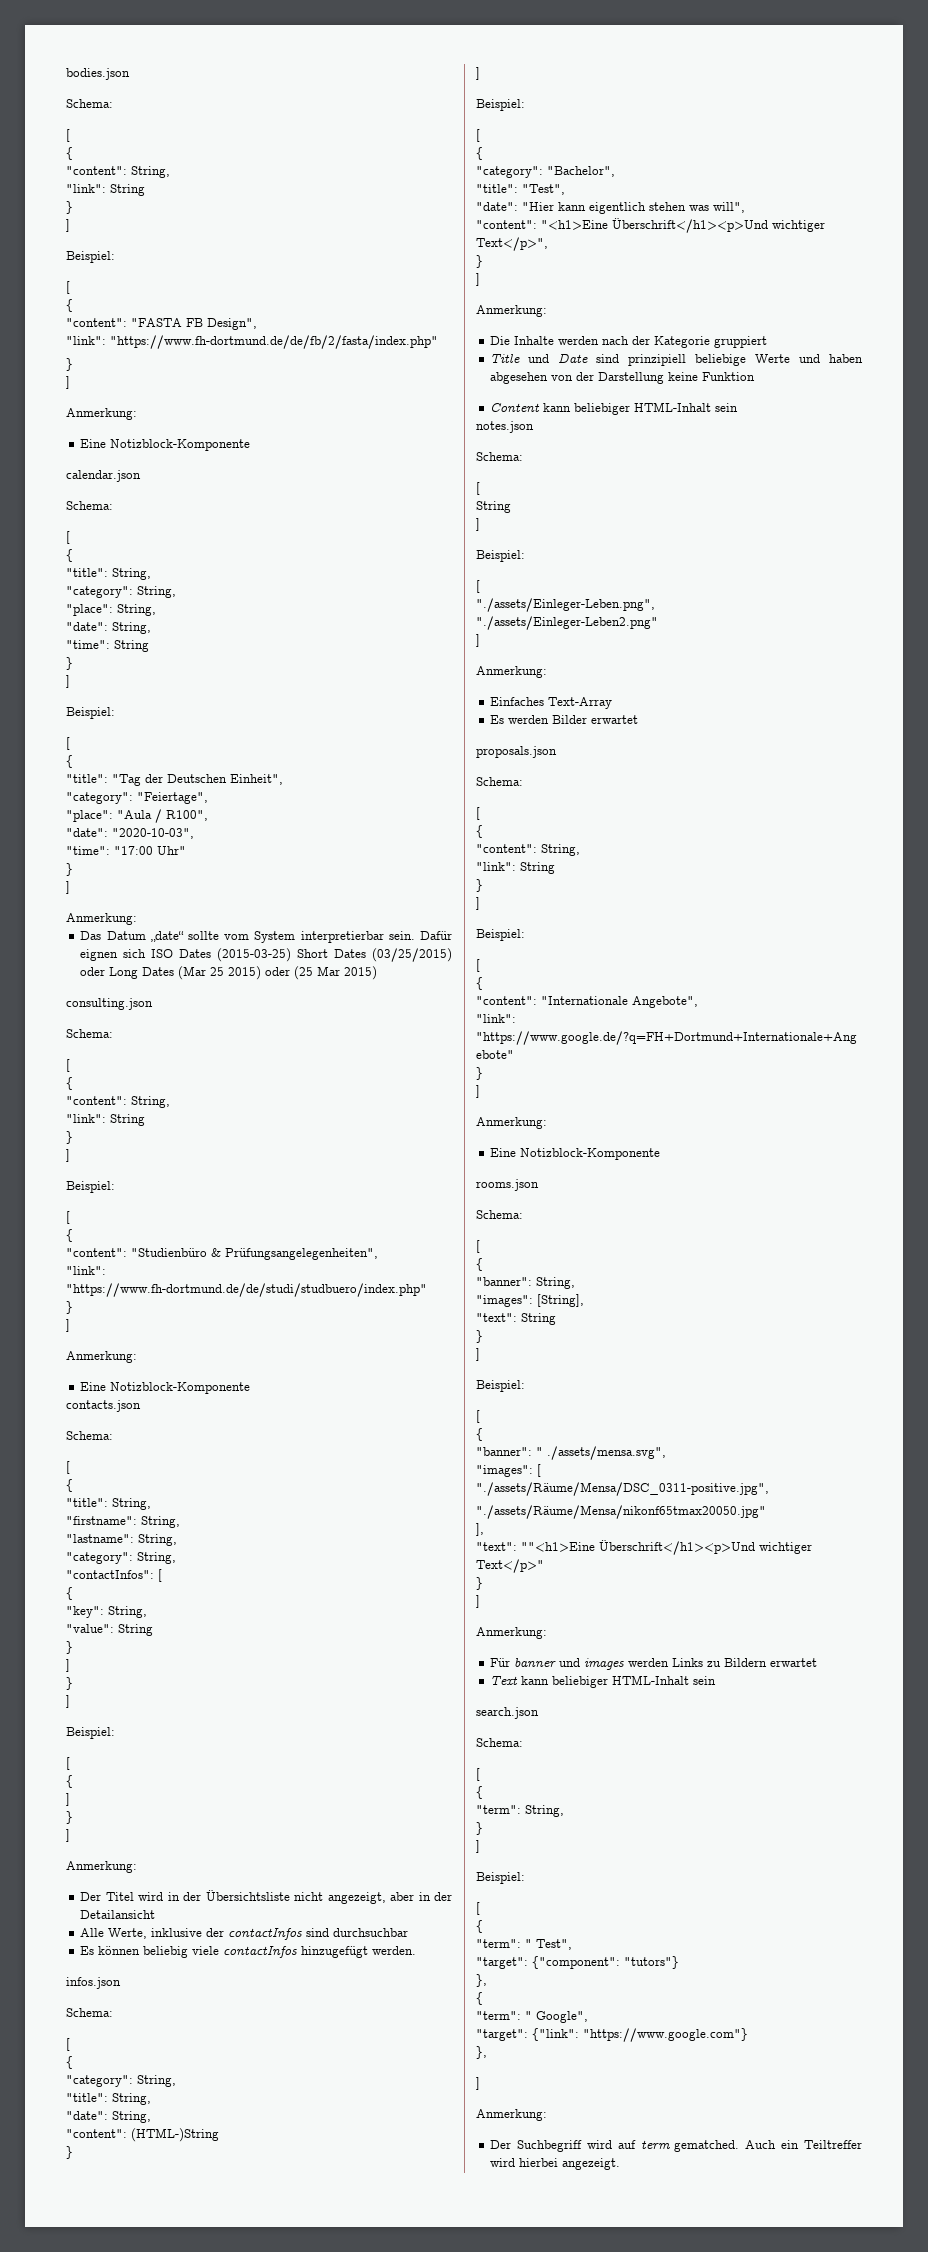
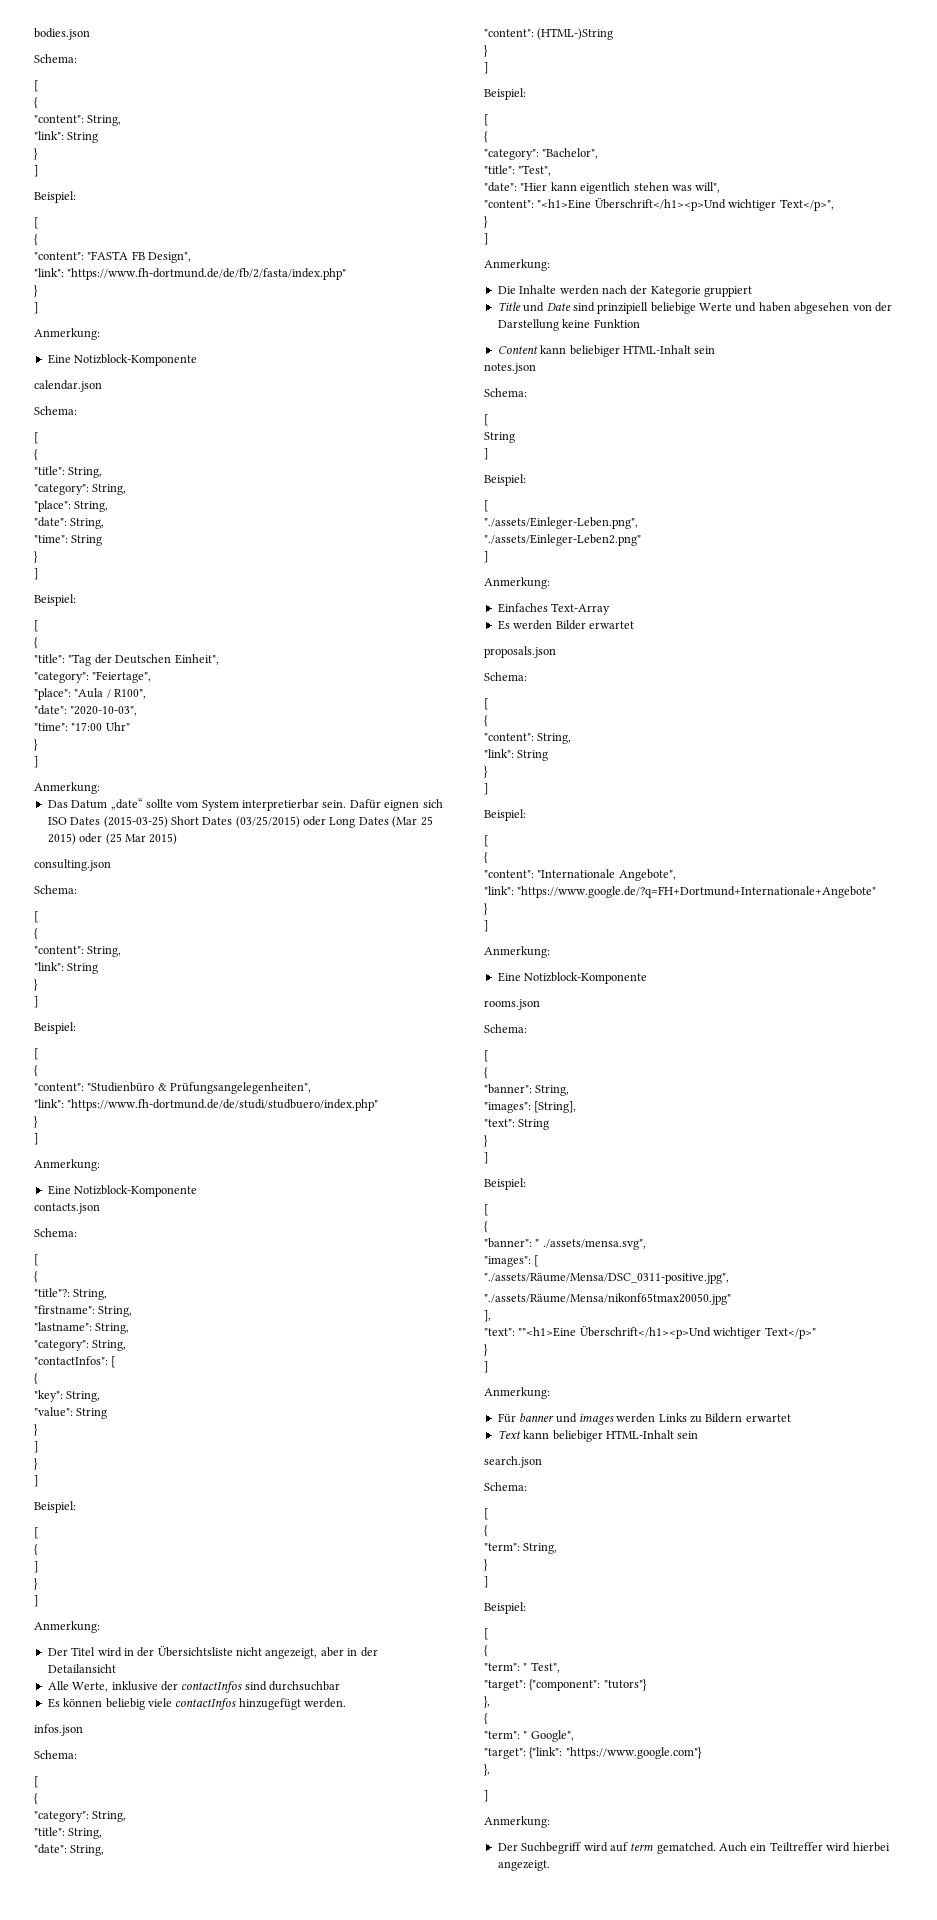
[66,1498,108,1507] "title": -> [34,1288,70,1297] "title"?:

